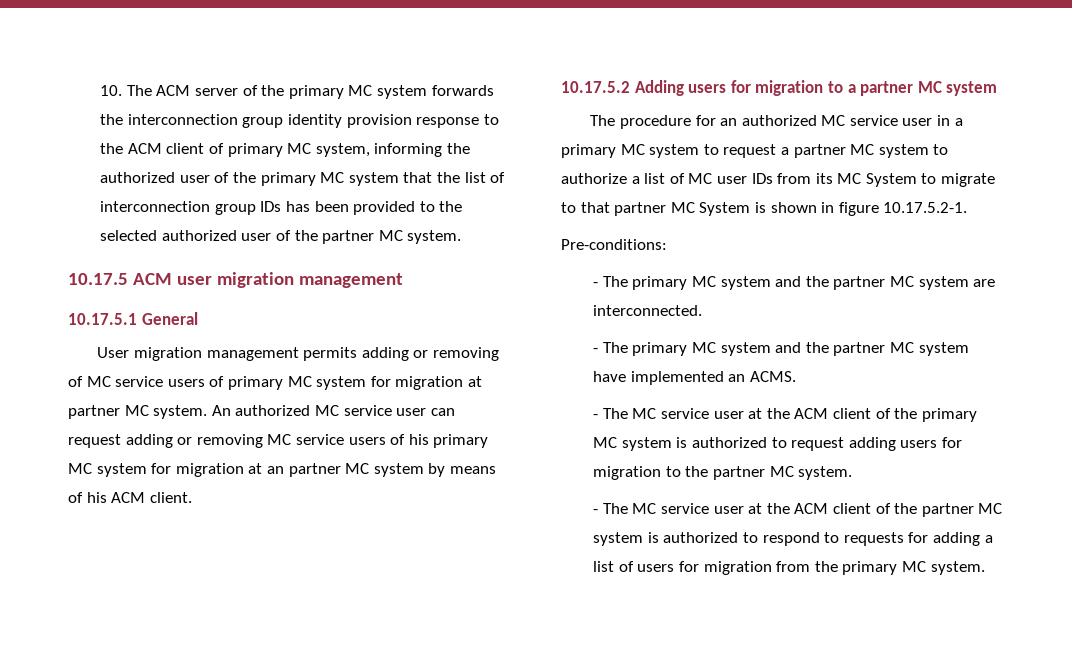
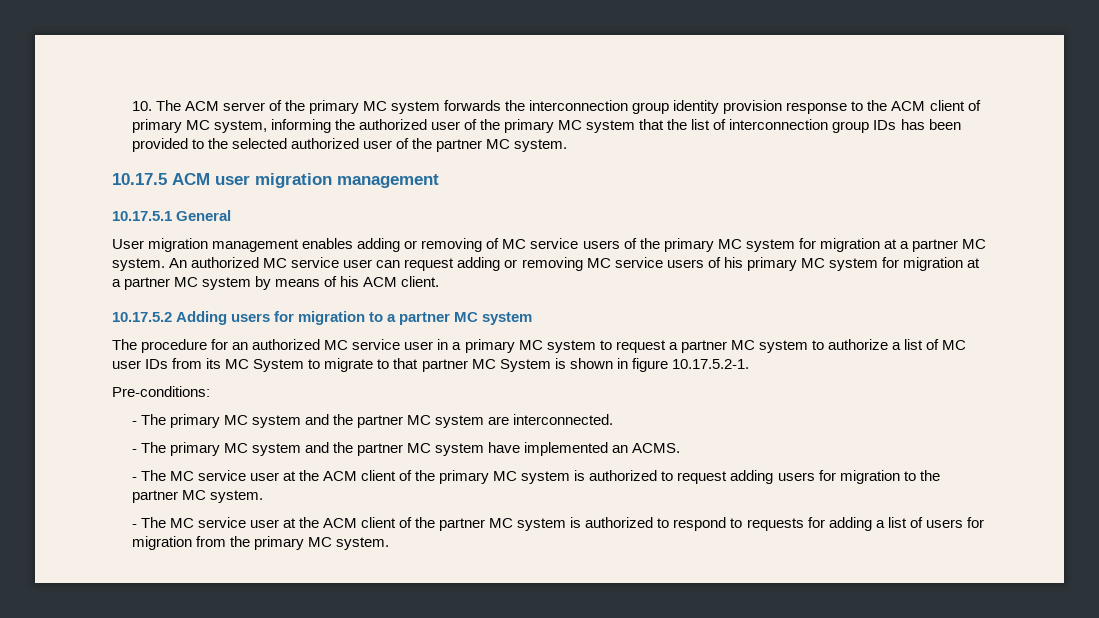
[303,347,358,361] permits -> [302,238,354,249] enables
[227,376,482,390] primary MC system for migration at -> [639,238,909,252] the primary MC system for migration at a
[266,466,284,474] an -> [112,279,121,287] a

